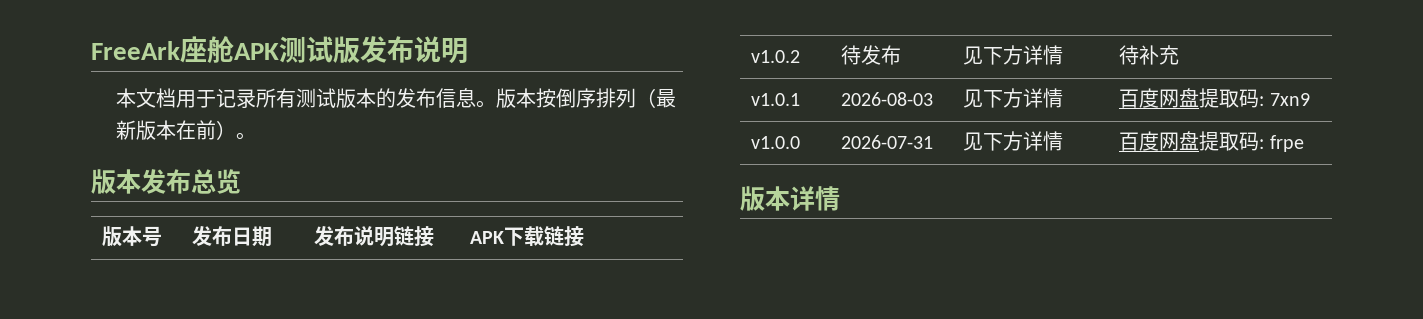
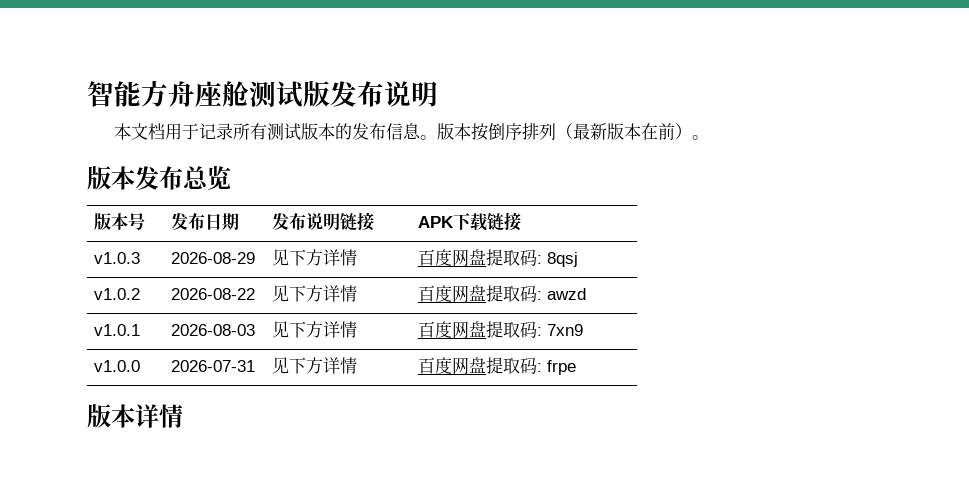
[91,36,279,64] FreeArk座舱APK -> [87,80,249,107] 智能方舟座舱
[751,50,801,63] [841,45,902,65] [963,45,1064,65] [1119,45,1180,65] v1.0.2 | 待发布 | 见下方详情 | 待补充 -> [93,252,140,264] [170,252,255,264] [271,249,357,266] [417,249,578,267] [93,288,140,300] [170,288,255,300] [271,285,357,302] [417,285,586,303] v1.0.3 | 2026-08-29 | 见下方详情 | 百度网盘提取码: 8qsj // v1.0.2 | 2026-08-22 | 见下方详情 | 百度网盘提取码: awzd

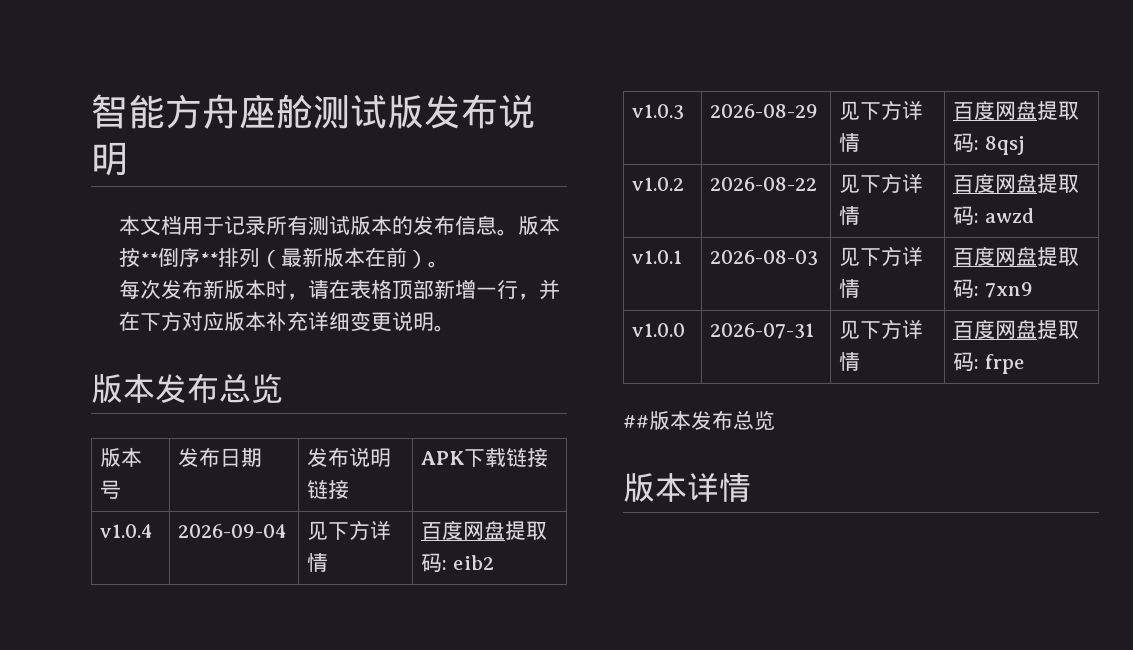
[487,123,522,141] 倒序 -> [140,247,219,267] **倒序**
(709, 137) none -> [119,279,561,300] [119,311,456,332] // 每次发布新版本时，请在表格顶部新增一行，并在下方对应版本补充详细变更说明。
(521, 221) none -> [100,524,154,538] [178,524,288,538] [307,520,392,540] [307,553,329,572] [421,520,548,540] [421,553,494,572] // v1.0.4 | 2026-09-04 | 见下方详情 | 百度网盘提取码: eib2
(576, 367) none -> [623,410,775,430] // ##版本发布总览

